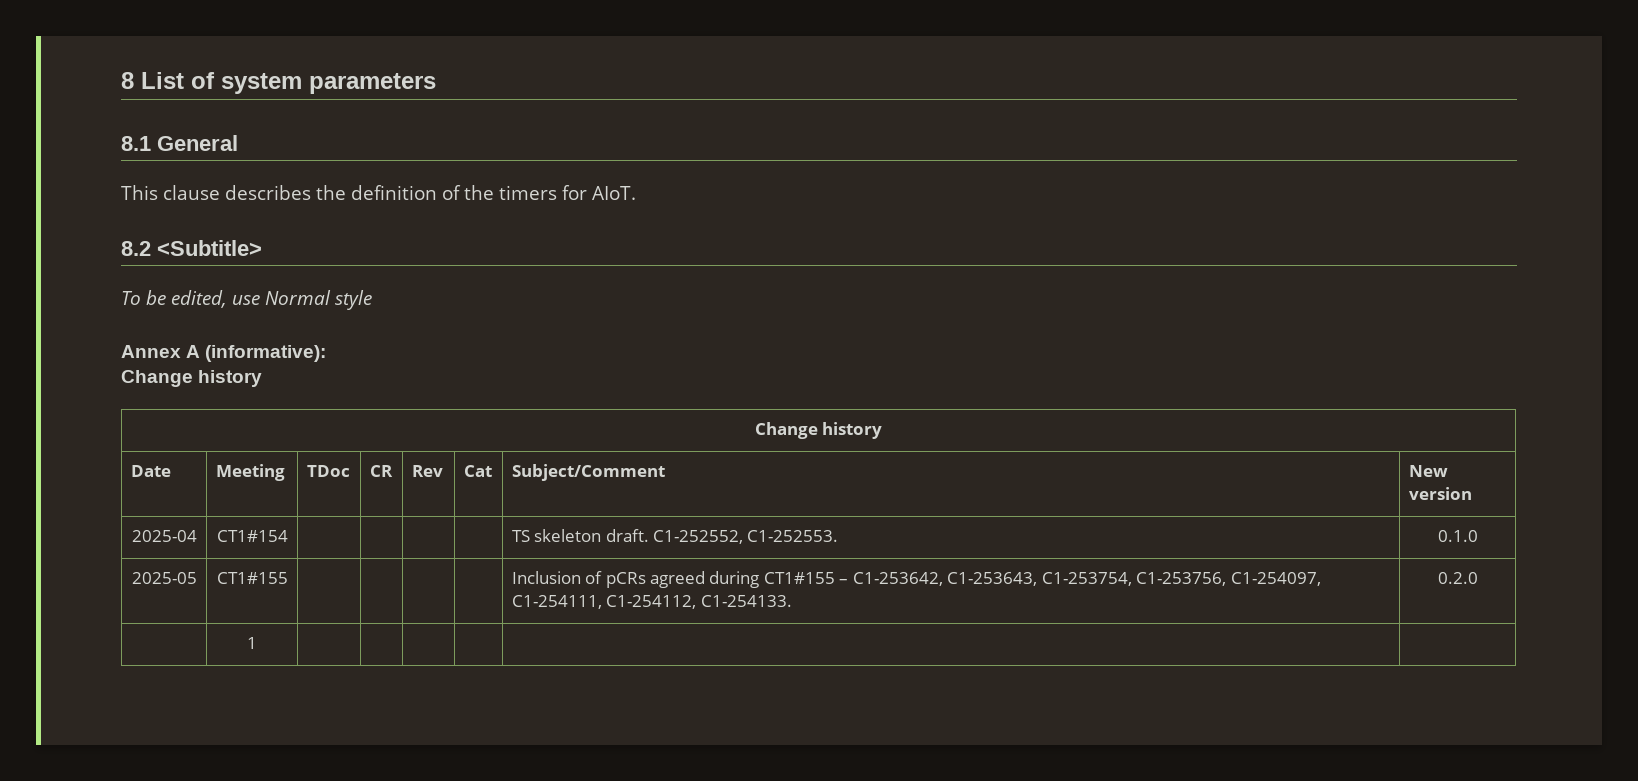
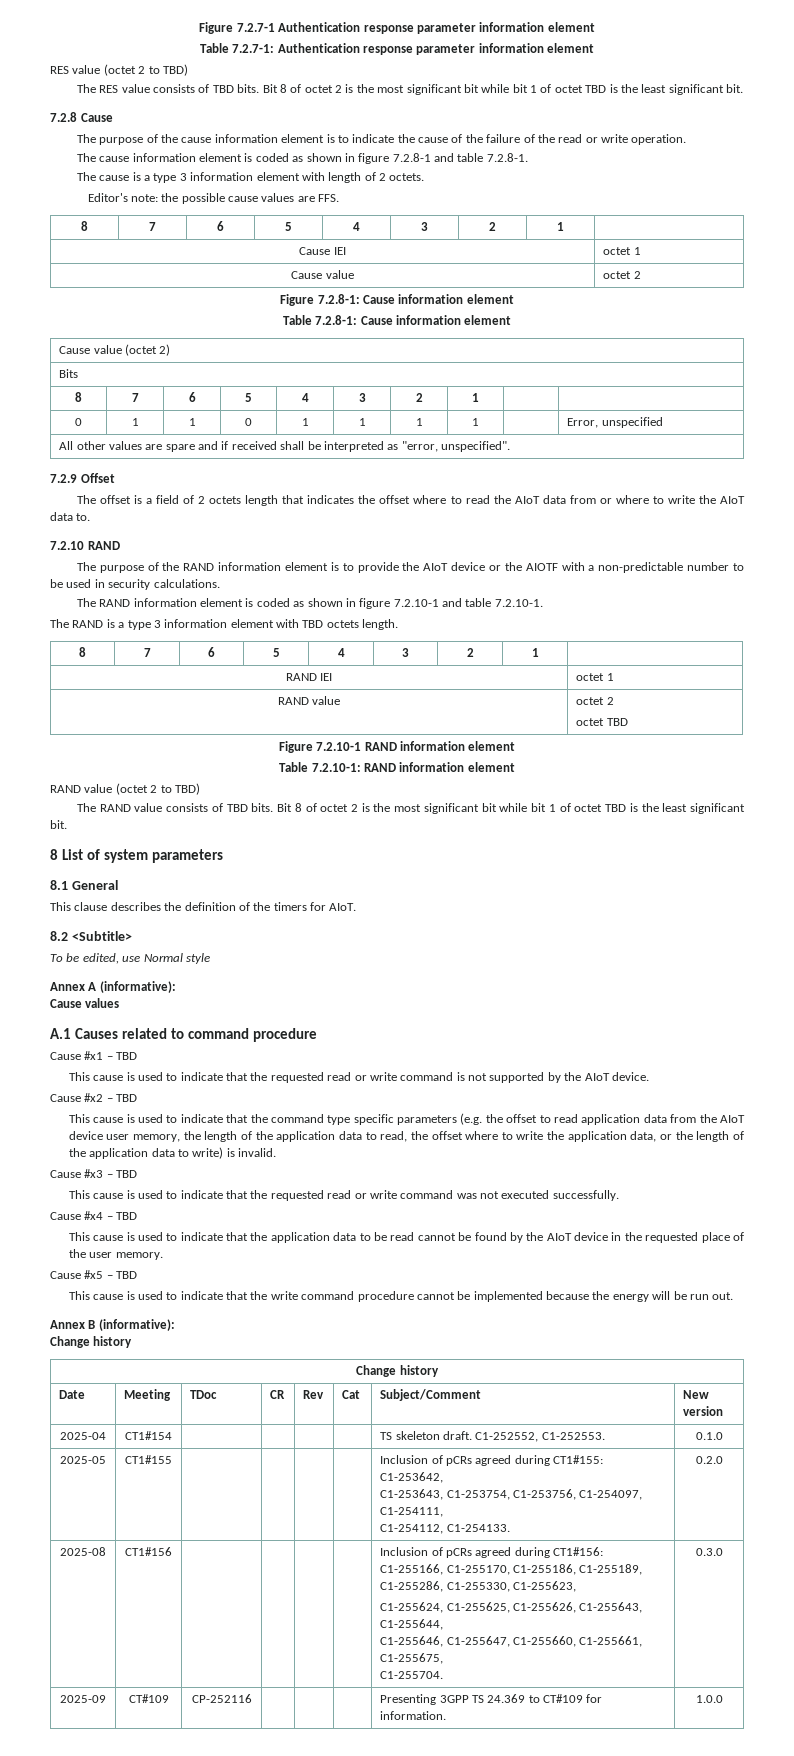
(121, 80) none -> [199,22,595,34] [199,43,595,55] [50,64,188,76] [76,84,744,95] [50,112,113,122] [76,134,687,145] [76,153,528,164] [76,172,425,183] [87,193,340,204] [81,221,88,231] [149,222,156,231] [217,221,224,231] [285,222,292,231] [353,222,360,231] [421,222,428,231] [489,222,496,231] [557,222,564,231] [299,247,346,255] [603,247,641,255] [291,270,354,279] [603,271,641,279] [280,294,514,306] [282,315,512,325] [59,344,171,356] [59,369,79,378] [75,392,82,402] [131,393,139,402] [188,392,196,402] [245,393,252,402] [301,393,309,402] [358,393,366,402] [415,393,423,402] [472,393,479,402] [75,418,82,426] [131,418,139,426] [188,418,196,426] [245,418,252,426] [301,418,309,426] [358,418,366,426] [415,418,423,426] [472,418,479,426] [567,417,663,428] [59,441,511,452] [50,473,115,483] [76,495,746,506] [50,512,91,521] [50,541,120,550] [76,562,745,573] [50,579,220,590] [76,598,543,609] [50,619,399,630] [79,647,86,657] [143,648,151,657] [208,647,215,657] [272,648,280,657] [337,648,345,657] [402,648,409,657] [466,648,474,657] [531,648,539,657] [285,673,333,681] [576,673,614,681] [277,696,341,705] [576,697,614,705] [576,718,628,726] [278,741,516,753] [279,762,515,772] [50,783,200,795] [76,803,746,814] [50,820,67,829] Figure 7.2.7-1 Authentication response parameter information element // Table 7.2.7-1: Authentication response parameter information element // RES value (octet 2 to TBD) // The RES value consists of TBD bits. Bit 8 of octet 2 is the most significant bit while bit 1 of octet TBD is the least significant bit. // 7.2.8 Cause // The purpose of the cause information element is to indicate the cause of the failure of the read or write operation. // The cause information element is coded as shown in figure 7.2.8-1 and table 7.2.8-1. // The cause is a type 3 information element with length of 2 octets. // Editor's note: the possible cause values are FFS. // 8 | 7 | 6 | 5 | 4 | 3 | 2 | 1 | // Cause IEI | octet 1 // Cause value | octet 2 // Figure 7.2.8-1: Cause information element // Table 7.2.8-1: Cause information element // Cause value (octet 2) // Bits // 8 | 7 | 6 | 5 | 4 | 3 | 2 | 1 | | // 0 | 1 | 1 | 0 | 1 | 1 | 1 | 1 | | Error, unspecified // All other values are spare and if received shall be interpreted as "error, unspecified". // 7.2.9 Offset // The offset is a field of 2 octets length that indicates the offset where to read the AIoT data from or where to write the AIoT data to. // 7.2.10 RAND // The purpose of the RAND information element is to provide the AIoT device or the AIOTF with a non-predictable number to be used in security calculations. // The RAND information element is coded as shown in figure 7.2.10-1 and table 7.2.10-1. // The RAND is a type 3 information element with TBD octets length. // 8 | 7 | 6 | 5 | 4 | 3 | 2 | 1 | // RAND IEI | octet 1 // RAND value | octet 2 // octet TBD // Figure 7.2.10-1 RAND information element // Table 7.2.10-1: RAND information element // RAND value (octet 2 to TBD) // The RAND value consists of TBD bits. Bit 8 of octet 2 is the most significant bit while bit 1 of octet TBD is the least significant bit. //
(327, 353) none -> [50,998,120,1008] [50,1028,317,1042] [50,1051,138,1060] [68,1072,649,1083] [50,1093,138,1102] [68,1113,745,1125] [68,1131,744,1142] [68,1147,277,1159] [50,1169,138,1178] [68,1190,619,1201] [50,1211,138,1220] [68,1232,744,1243] [68,1249,163,1260] [50,1270,138,1279] [68,1291,734,1302] [50,1319,175,1331] // Cause values // A.1 Causes related to command procedure // Cause #x1 – TBD // This cause is used to indicate that the requested read or write command is not supported by the AIoT device. // Cause #x2 – TBD // This cause is used to indicate that the command type specific parameters (e.g. the offset to read application data from the AIoT device user memory, the length of the application data to read, the offset where to write the application data, or the length of the application data to write) is invalid. // Cause #x3 – TBD // This cause is used to indicate that the requested read or write command was not executed successfully. // Cause #x4 – TBD // This cause is used to indicate that the application data to be read cannot be found by the AIoT device in the requested place of the user memory. // Cause #x5 – TBD // This cause is used to indicate that the write command procedure cannot be implemented because the energy will be run out. // Annex B (informative):
[763,572,849,584] CT1#155 – -> [553,1455,604,1464] CT1#155:
(943, 579) none -> (444, 1477) //
(602, 602) none -> (444, 1512) //
[247,637,257,649] | 1 | | | | | | -> [60,1547,106,1556] [125,1547,172,1556] [380,1547,604,1558] [380,1564,643,1575] [380,1581,576,1592] [380,1602,643,1613] [380,1619,444,1630] [380,1636,643,1647] [380,1653,444,1664] [380,1671,444,1679] [695,1548,723,1556] [60,1695,106,1703] [128,1694,169,1703] [191,1694,252,1703] [380,1694,603,1705] [380,1711,447,1720] [695,1695,723,1703] 2025-08 | CT1#156 | | | | | Inclusion of pCRs agreed during CT1#156: C1-255166, C1-255170, C1-255186, C1-255189, C1-255286, C1-255330, C1-255623, // C1-255624, C1-255625, C1-255626, C1-255643, C1-255644, // C1-255646, C1-255647, C1-255660, C1-255661, C1-255675, // C1-255704. | 0.3.0 // 2025-09 | CT#109 | CP-252116 | | | | Presenting 3GPP TS 24.369 to CT#109 for information. | 1.0.0

